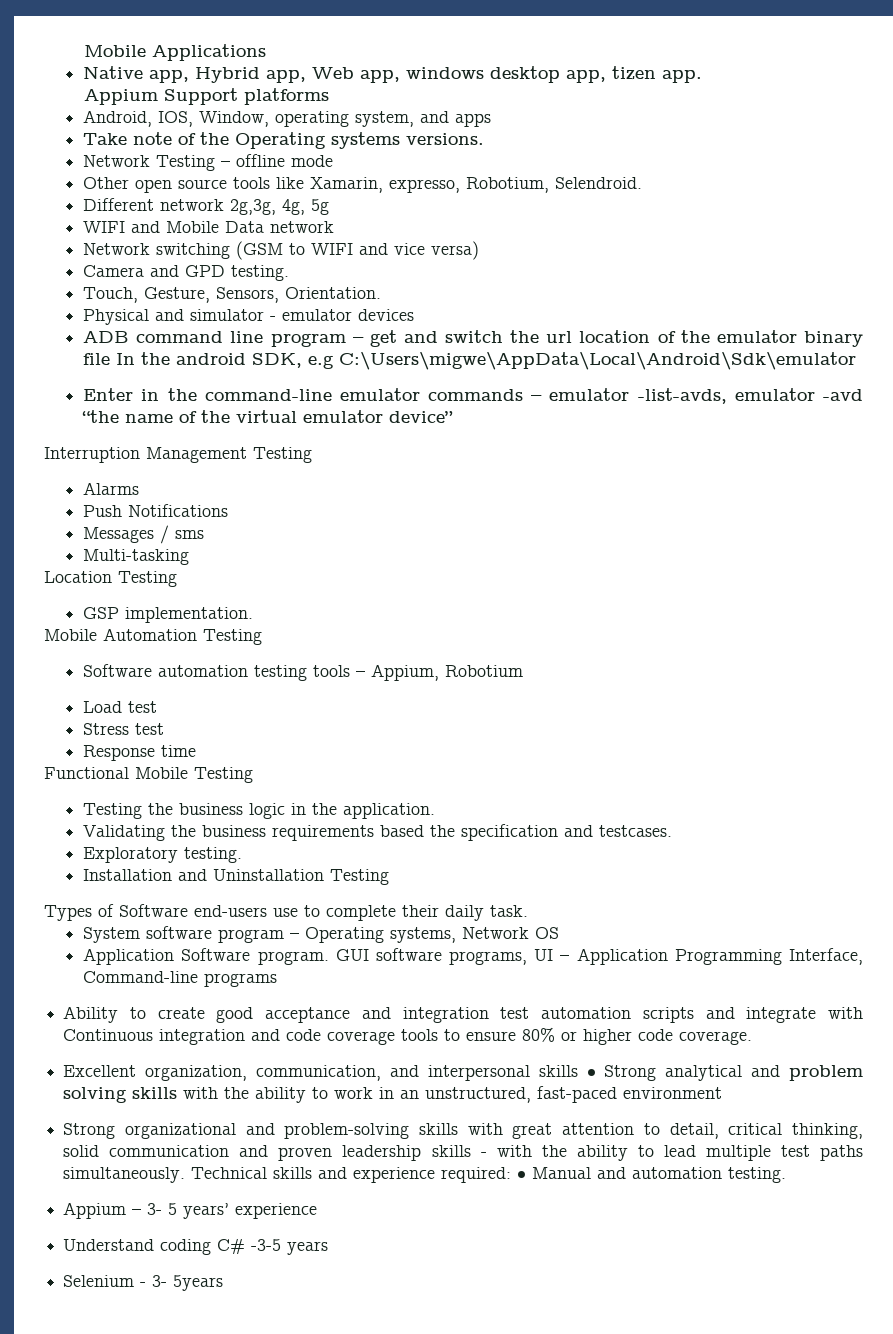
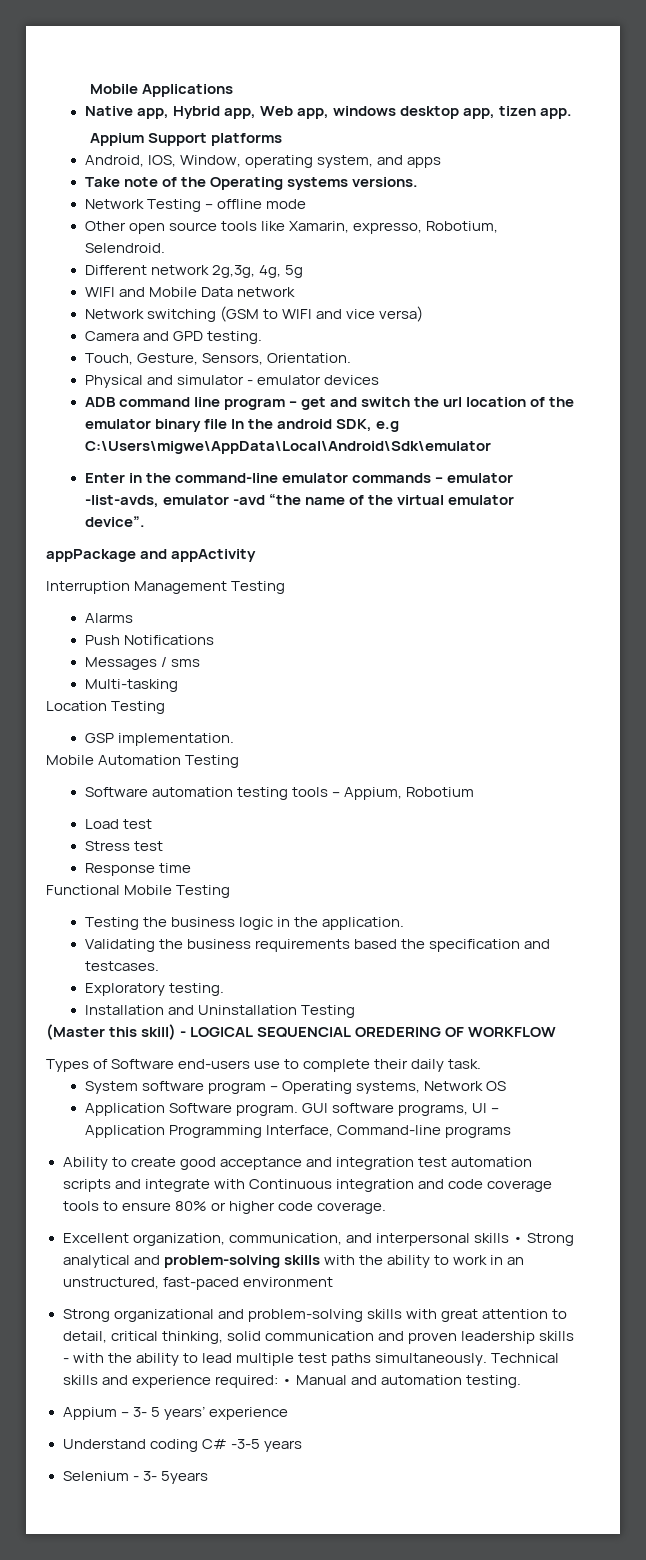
[389,411,454,423] device” -> [84,516,145,527] [46,549,257,562] device”. // appPackage and appActivity
(390, 877) none -> [46,1024,557,1040] // (Master this skill) - LOGICAL SEQUENCIAL OREDERING OF WORKFLOW
[789,1065,863,1081] [63,1087,128,1103] problem solving -> [163,1255,280,1268] problem-solving

